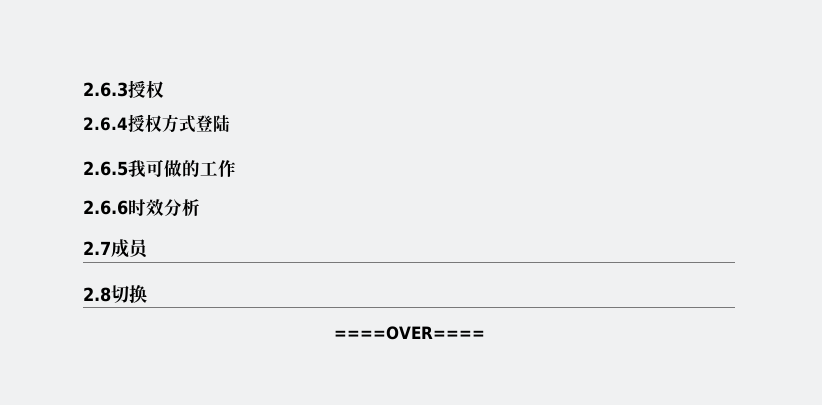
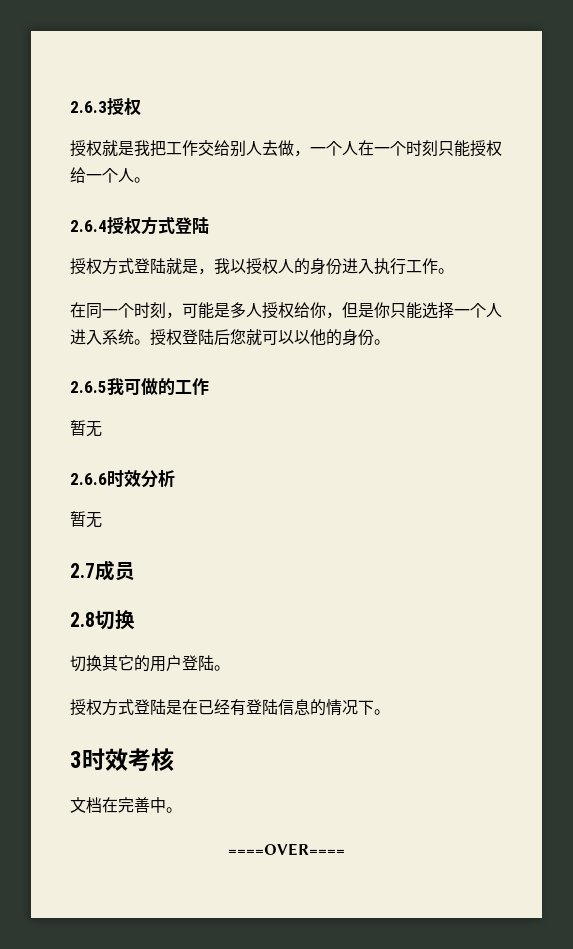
[83,114,230,133] 2.6.4授权方式登陆 -> [70,140,502,157] [70,167,150,183] [70,216,209,235] [70,258,454,275] [70,302,502,319] [70,329,390,346] 授权就是我把工作交给别人去做，一个人在一个时刻只能授权给一个人。 // 2.6.4授权方式登陆 // 授权方式登陆就是，我以授权人的身份进入执行工作。 // 在同一个时刻，可能是多人授权给你，但是你只能选择一个人进入系统。授权登陆后您就可以以他的身份。
(236, 168) none -> [70,420,102,437] // 暂无
(200, 207) none -> [70,511,102,528] // 暂无
(147, 293) none -> [70,655,230,672] [70,699,390,716] [70,748,174,772] [70,797,182,813] // 切换其它的用户登陆。 // 授权方式登陆是在已经有登陆信息的情况下。 // 3时效考核 // 文档在完善中。

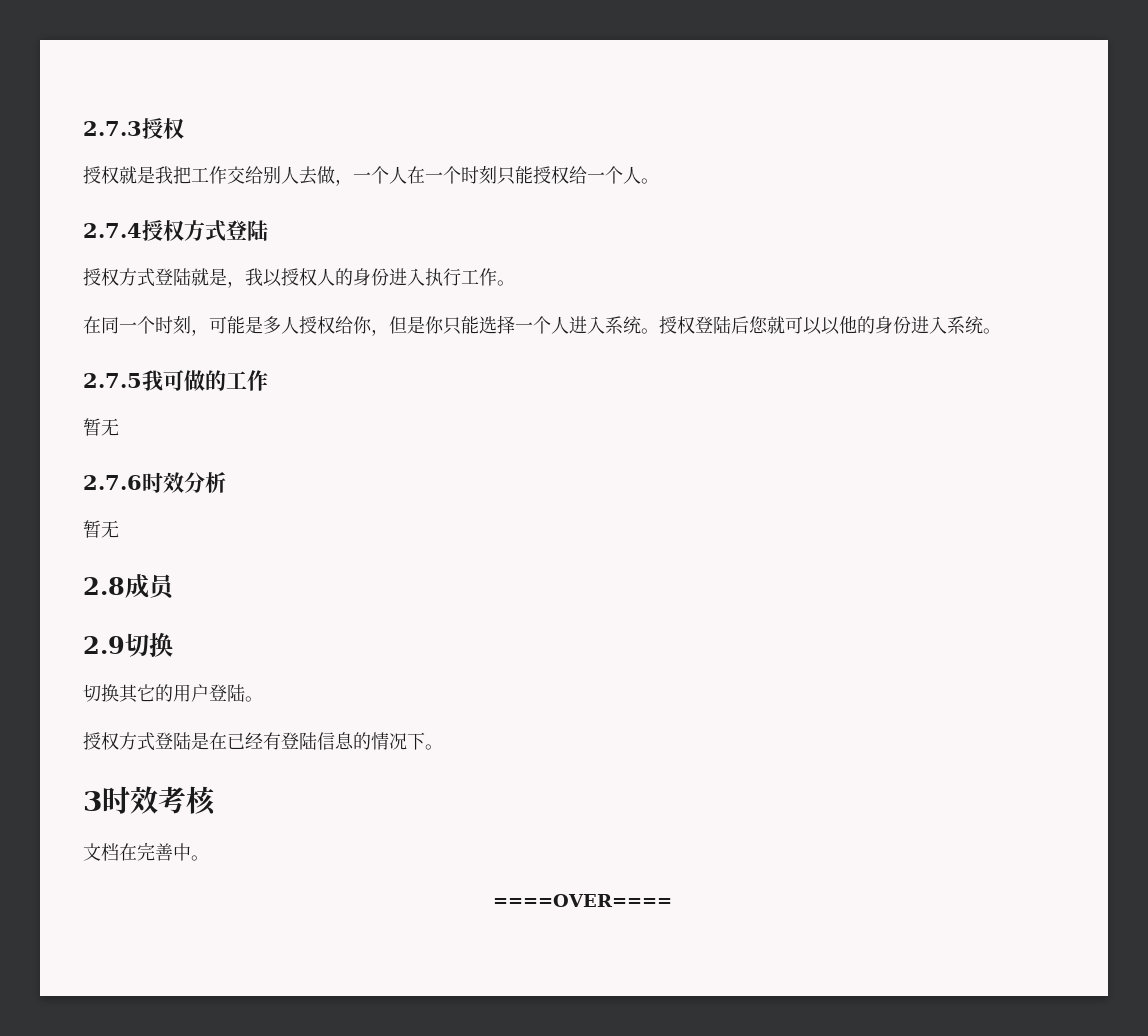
[70,101,107,113] 2.6.3 -> [83,121,142,136] 2.7.3
[70,220,107,232] 2.6.4 -> [83,223,142,238] 2.7.4
[374,339,390,345] [70,381,107,393] 。 // 2.6.5 -> [911,316,1001,334] [83,373,142,388] 进入系统。 // 2.7.5
[70,473,107,485] 2.6.6 -> [83,475,142,490] 2.7.6
[70,563,95,578] 2.7 -> [83,577,125,595] 2.8
[70,612,95,627] 2.8 -> [83,636,125,654] 2.9

